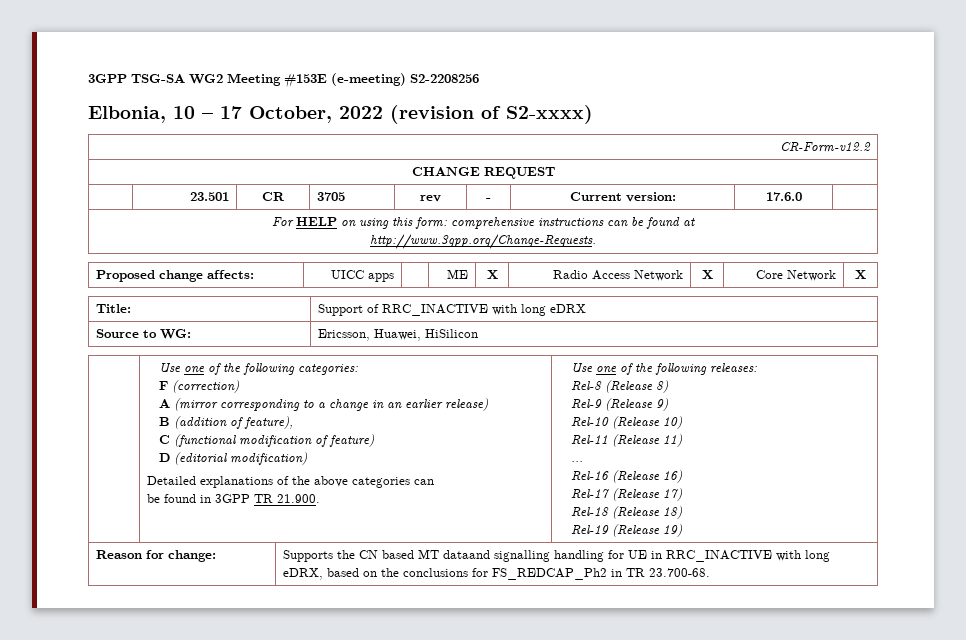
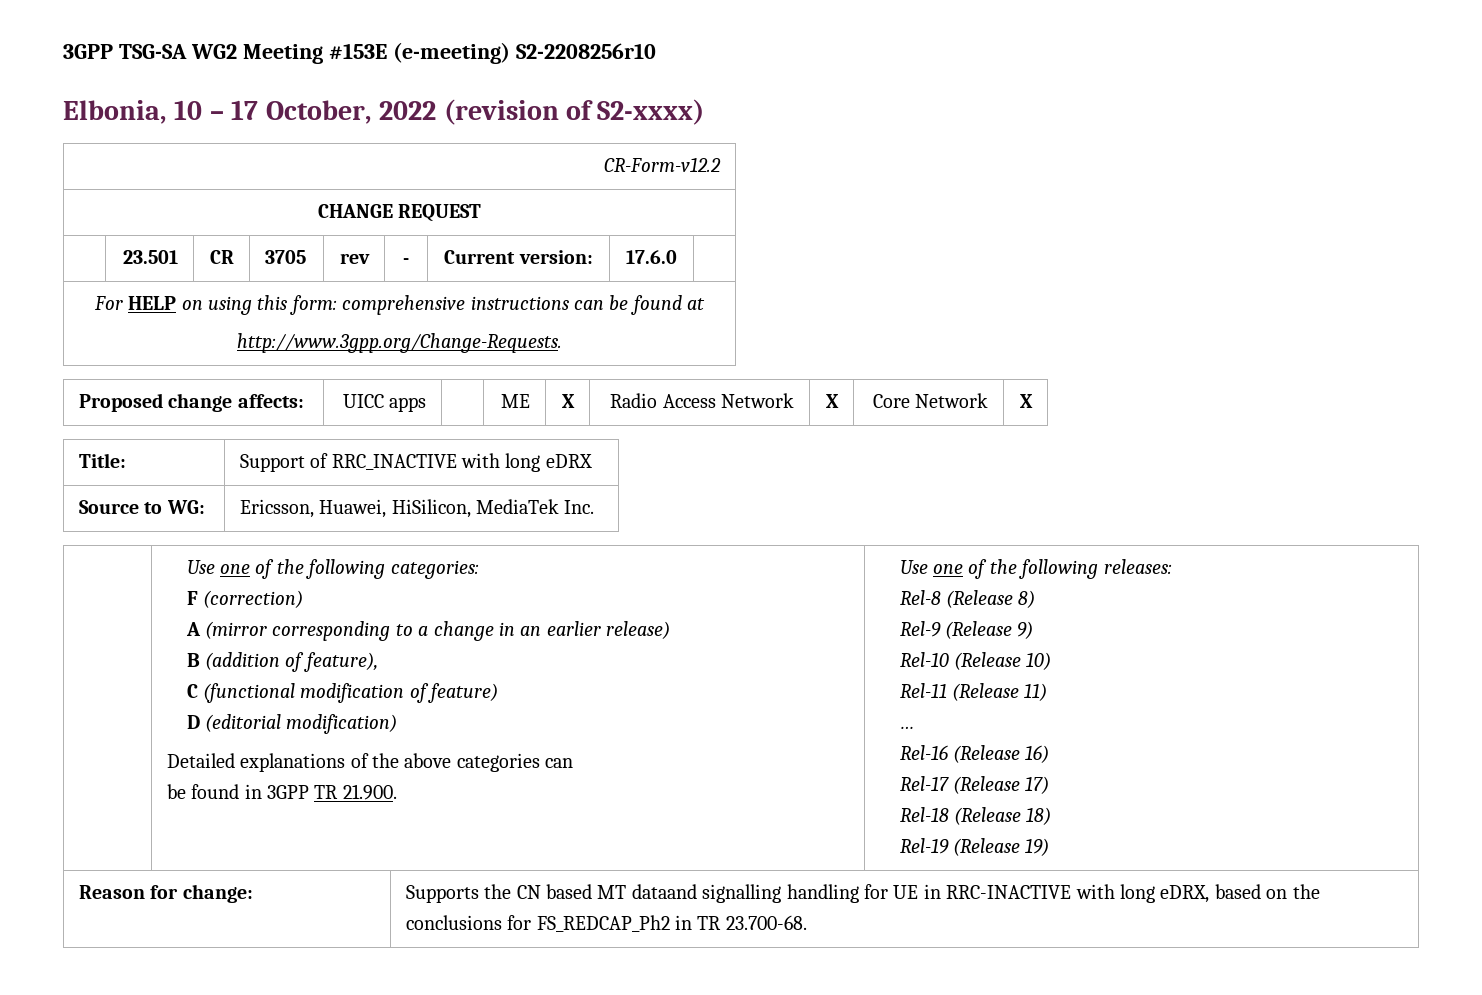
[410,74,479,83] S2-2208256 -> [515,43,656,59] S2-2208256r10
[424,329,478,338] HiSilicon -> [391,499,595,518] HiSilicon, MediaTek Inc.
[665,550,772,562] RRC_INACTIVE -> [946,885,1072,899] RRC-INACTIVE

